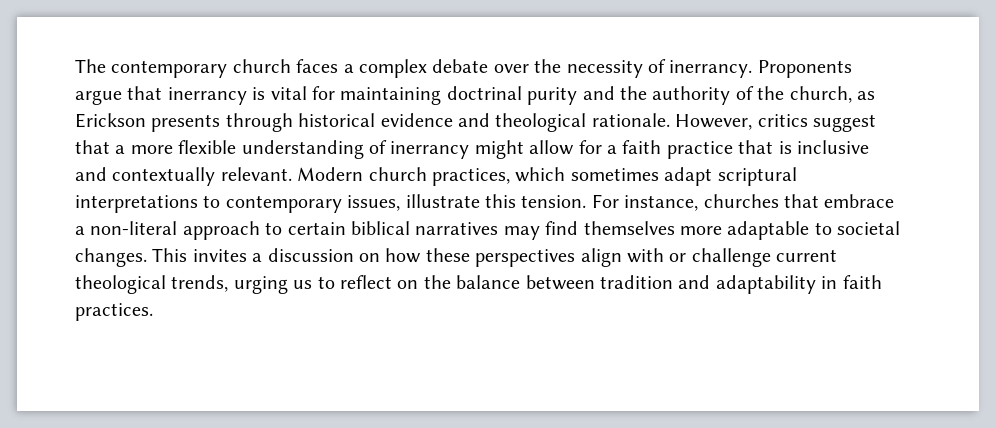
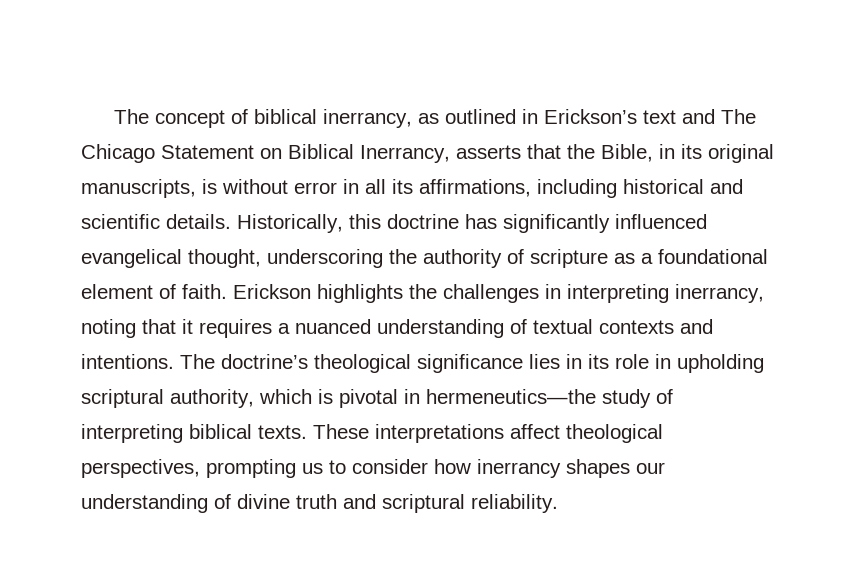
[75,59,852,78] [75,86,875,105] [75,113,876,132] [75,140,869,159] [75,167,797,186] [75,194,895,213] [75,221,901,240] [75,248,838,267] [75,275,882,294] [75,303,153,321] The contemporary church faces a complex debate over the necessity of inerrancy. Proponents argue that inerrancy is vital for maintaining doctrinal purity and the authority of the church, as Erickson presents through historical evidence and theological rationale. However, critics suggest that a more flexible understanding of inerrancy might allow for a faith practice that is inclusive and contextually relevant. Modern church practices, which sometimes adapt scriptural interpretations to contemporary issues, illustrate this tension. For instance, churches that embrace a non-literal approach to certain biblical narratives may find themselves more adaptable to societal changes. This invites a discussion on how these perspectives align with or challenge current theological trends, urging us to reflect on the balance between tradition and adaptability in faith practices. -> [113,109,756,128] [81,144,774,163] [81,179,743,198] [81,214,707,233] [81,249,768,268] [81,284,764,303] [81,319,713,338] [81,354,764,373] [81,389,673,408] [81,424,663,443] [81,459,665,478] [81,494,558,513] The concept of biblical inerrancy, as outlined in Erickson’s text and The Chicago Statement on Biblical Inerrancy, asserts that the Bible, in its original manuscripts, is without error in all its affirmations, including historical and scientific details. Historically, this doctrine has significantly influenced evangelical thought, underscoring the authority of scripture as a foundational element of faith. Erickson highlights the challenges in interpreting inerrancy, noting that it requires a nuanced understanding of textual contexts and intentions. The doctrine’s theological significance lies in its role in upholding scriptural authority, which is pivotal in hermeneutics—the study of interpreting biblical texts. These interpretations affect theological perspectives, prompting us to consider how inerrancy shapes our understanding of divine truth and scriptural reliability.

